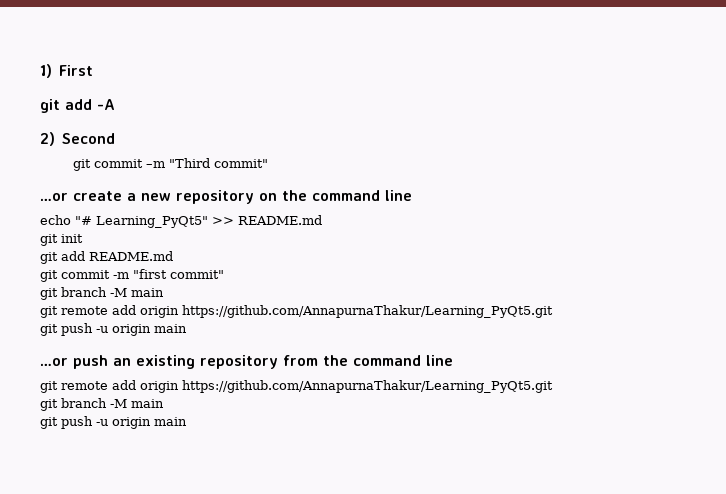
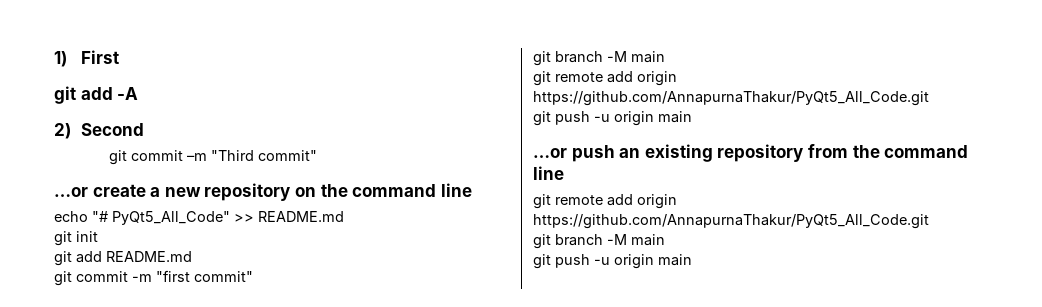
[96,216,208,228] Learning_PyQt5" -> [112,211,230,225] PyQt5_All_Code"
[182,305,553,318] https://github.com/AnnapurnaThakur/Learning_PyQt5.git -> [533,91,929,106] https://github.com/AnnapurnaThakur/PyQt5_All_Code.git
[182,380,553,393] https://github.com/AnnapurnaThakur/Learning_PyQt5.git -> [533,214,929,229] https://github.com/AnnapurnaThakur/PyQt5_All_Code.git

